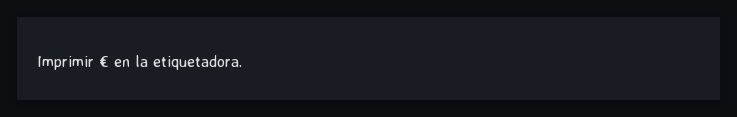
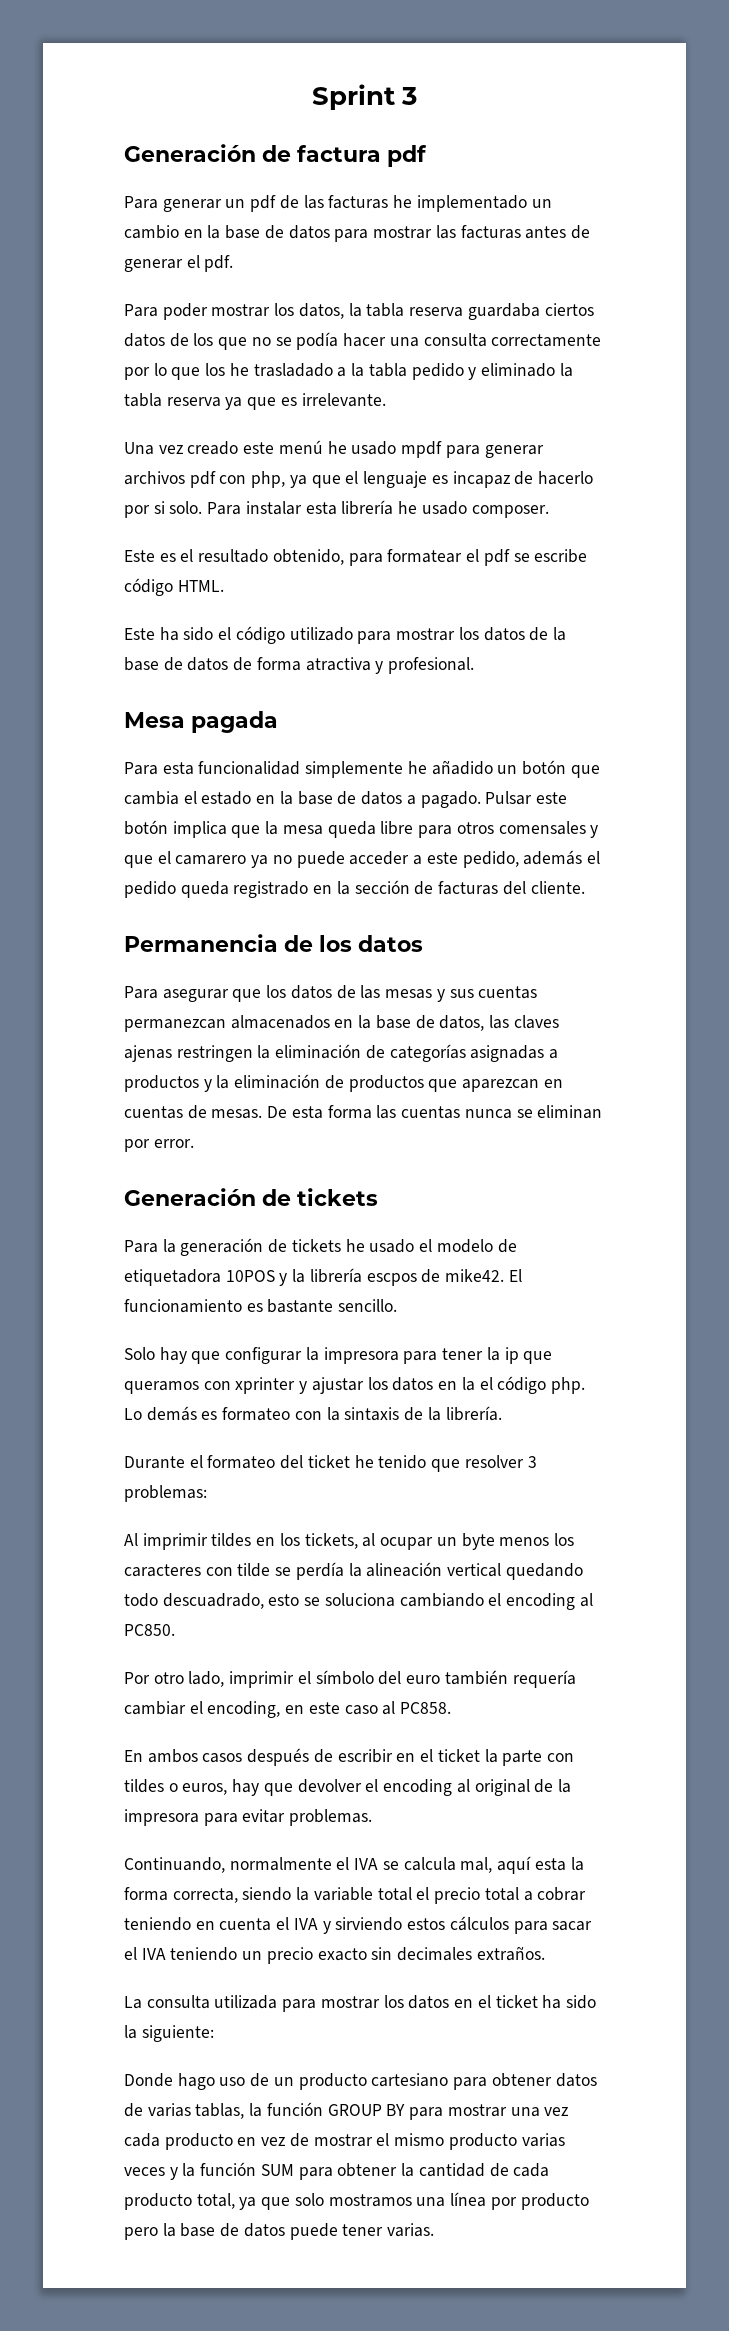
[37,55,242,70] Imprimir € en la etiquetadora. -> [311,84,418,110] [124,144,427,167] [124,195,552,212] [124,225,590,242] [124,255,234,272] [124,303,594,320] [124,332,602,350] [124,363,573,380] [124,393,386,410] [124,440,544,458] [124,471,593,488] [124,500,549,518] [124,549,588,566] [124,578,224,596] [124,626,566,644] [124,657,475,674] [124,711,278,733] [124,760,600,778] [124,791,567,808] [124,820,599,838] [124,850,600,868] [124,880,585,898] [124,934,423,952] [124,985,538,1002] [124,1015,559,1032] [124,1044,559,1062] [124,1074,563,1092] [124,1105,603,1119] [124,1139,194,1152] [124,1188,378,1206] [124,1238,517,1256] [124,1268,522,1286] [124,1299,398,1313] [124,1347,553,1364] [124,1376,585,1394] [124,1406,502,1421] [124,1455,537,1472] [124,1485,207,1502] [124,1533,574,1550] [124,1562,583,1580] [124,1593,593,1610] [124,1624,175,1636] [124,1670,576,1688] [124,1701,452,1718] [124,1748,574,1766] [124,1779,571,1796] [124,1809,373,1826] [124,1856,584,1874] [124,1887,587,1904] [124,1916,593,1934] [124,1946,545,1964] [124,1995,596,2012] [124,2025,214,2042] [124,2073,597,2090] [124,2102,569,2120] [124,2133,565,2150] [124,2162,550,2180] [124,2192,589,2210] [124,2223,435,2240] Sprint 3 // Generación de factura pdf // Para generar un pdf de las facturas he implementado un cambio en la base de datos para mostrar las facturas antes de generar el pdf. // Para poder mostrar los datos, la tabla reserva guardaba ciertos datos de los que no se podía hacer una consulta correctamente por lo que los he trasladado a la tabla pedido y eliminado la tabla reserva ya que es irrelevante. // Una vez creado este menú he usado mpdf para generar archivos pdf con php, ya que el lenguaje es incapaz de hacerlo por si solo. Para instalar esta librería he usado composer. // Este es el resultado obtenido, para formatear el pdf se escribe código HTML. // Este ha sido el código utilizado para mostrar los datos de la base de datos de forma atractiva y profesional. // Mesa pagada // Para esta funcionalidad simplemente he añadido un botón que cambia el estado en la base de datos a pagado. Pulsar este botón implica que la mesa queda libre para otros comensales y que el camarero ya no puede acceder a este pedido, además el pedido queda registrado en la sección de facturas del cliente. // Permanencia de los datos // Para asegurar que los datos de las mesas y sus cuentas permanezcan almacenados en la base de datos, las claves ajenas restringen la eliminación de categorías asignadas a productos y la eliminación de productos que aparezcan en cuentas de mesas. De esta forma las cuentas nunca se eliminan por error. // Generación de tickets // Para la generación de tickets he usado el modelo de etiquetadora 10POS y la librería escpos de mike42. El funcionamiento es bastante sencillo. // Solo hay que configurar la impresora para tener la ip que queramos con xprinter y ajustar los datos en la el código php. Lo demás es formateo con la sintaxis de la librería. // Durante el formateo del ticket he tenido que resolver 3 problemas: // Al imprimir tildes en los tickets, al ocupar un byte menos los caracteres con tilde se perdía la alineación vertical quedando todo descuadrado, esto se soluciona cambiando el encoding al PC850. // Por otro lado, imprimir el símbolo del euro también requería cambiar el encoding, en este caso al PC858. // En ambos casos después de escribir en el ticket la parte con tildes o euros, hay que devolver el encoding al original de la impresora para evitar problemas. // Continuando, normalmente el IVA se calcula mal, aquí esta la forma correcta, siendo la variable total el precio total a cobrar teniendo en cuenta el IVA y sirviendo estos cálculos para sacar el IVA teniendo un precio exacto sin decimales extraños. // La consulta utilizada para mostrar los datos en el ticket ha sido la siguiente: // Donde hago uso de un producto cartesiano para obtener datos de varias tablas, la función GROUP BY para mostrar una vez cada producto en vez de mostrar el mismo producto varias veces y la función SUM para obtener la cantidad de cada producto total, ya que solo mostramos una línea por producto pero la base de datos puede tener varias.

